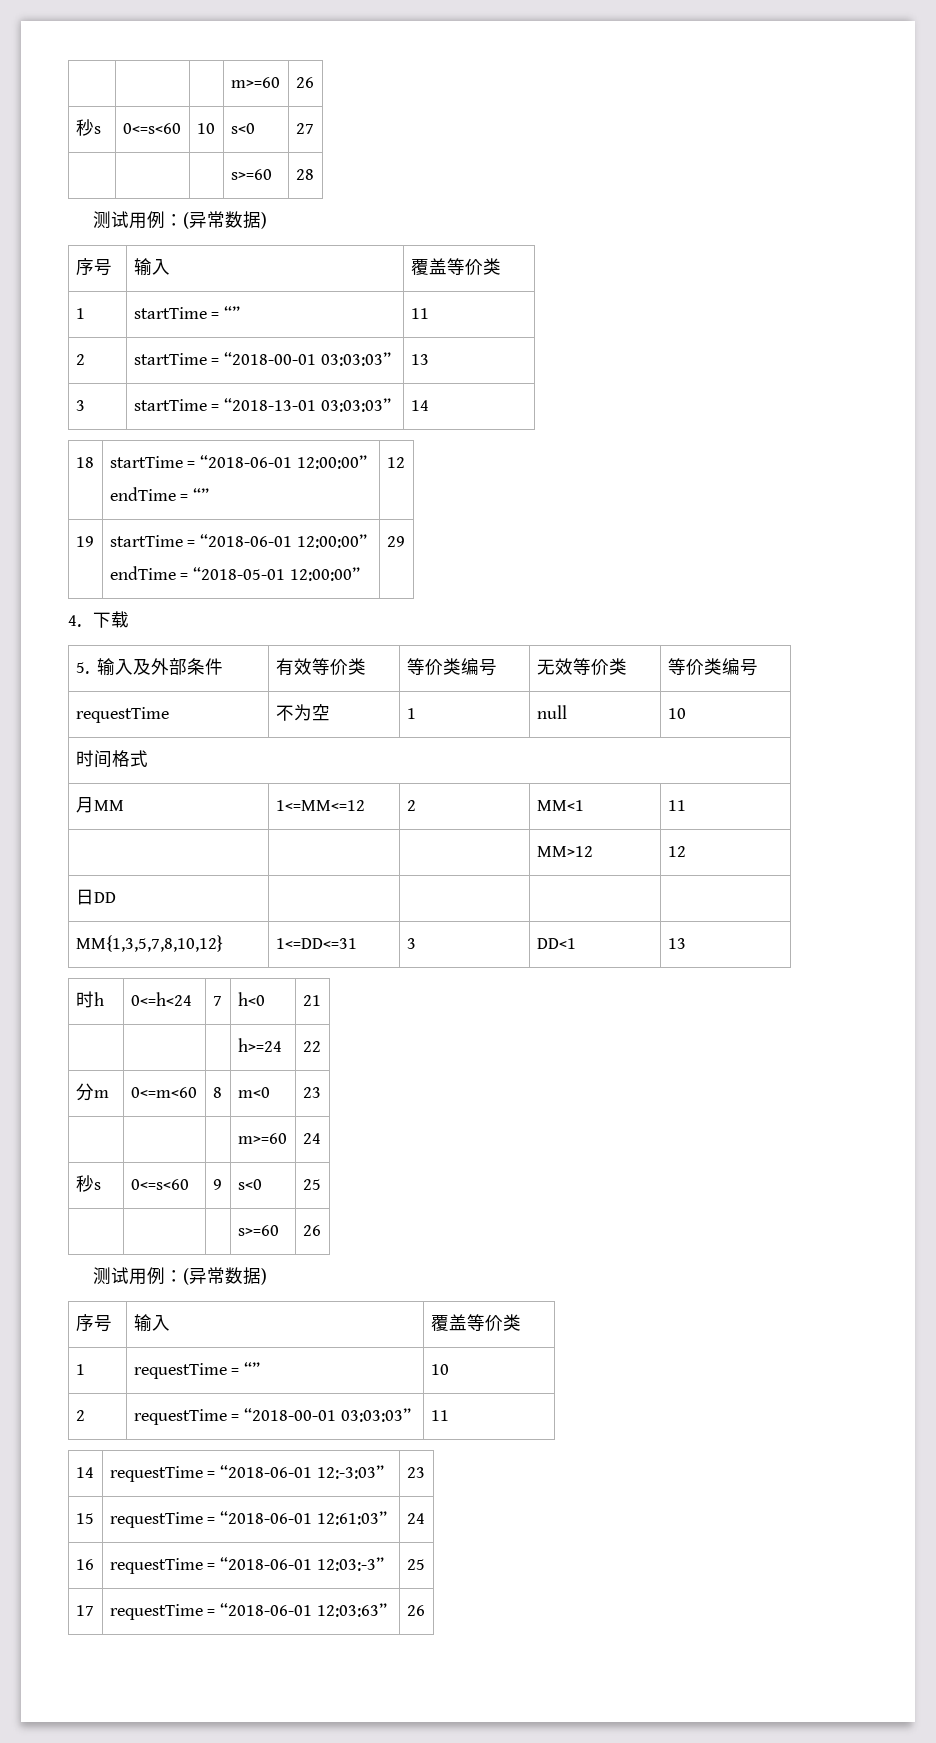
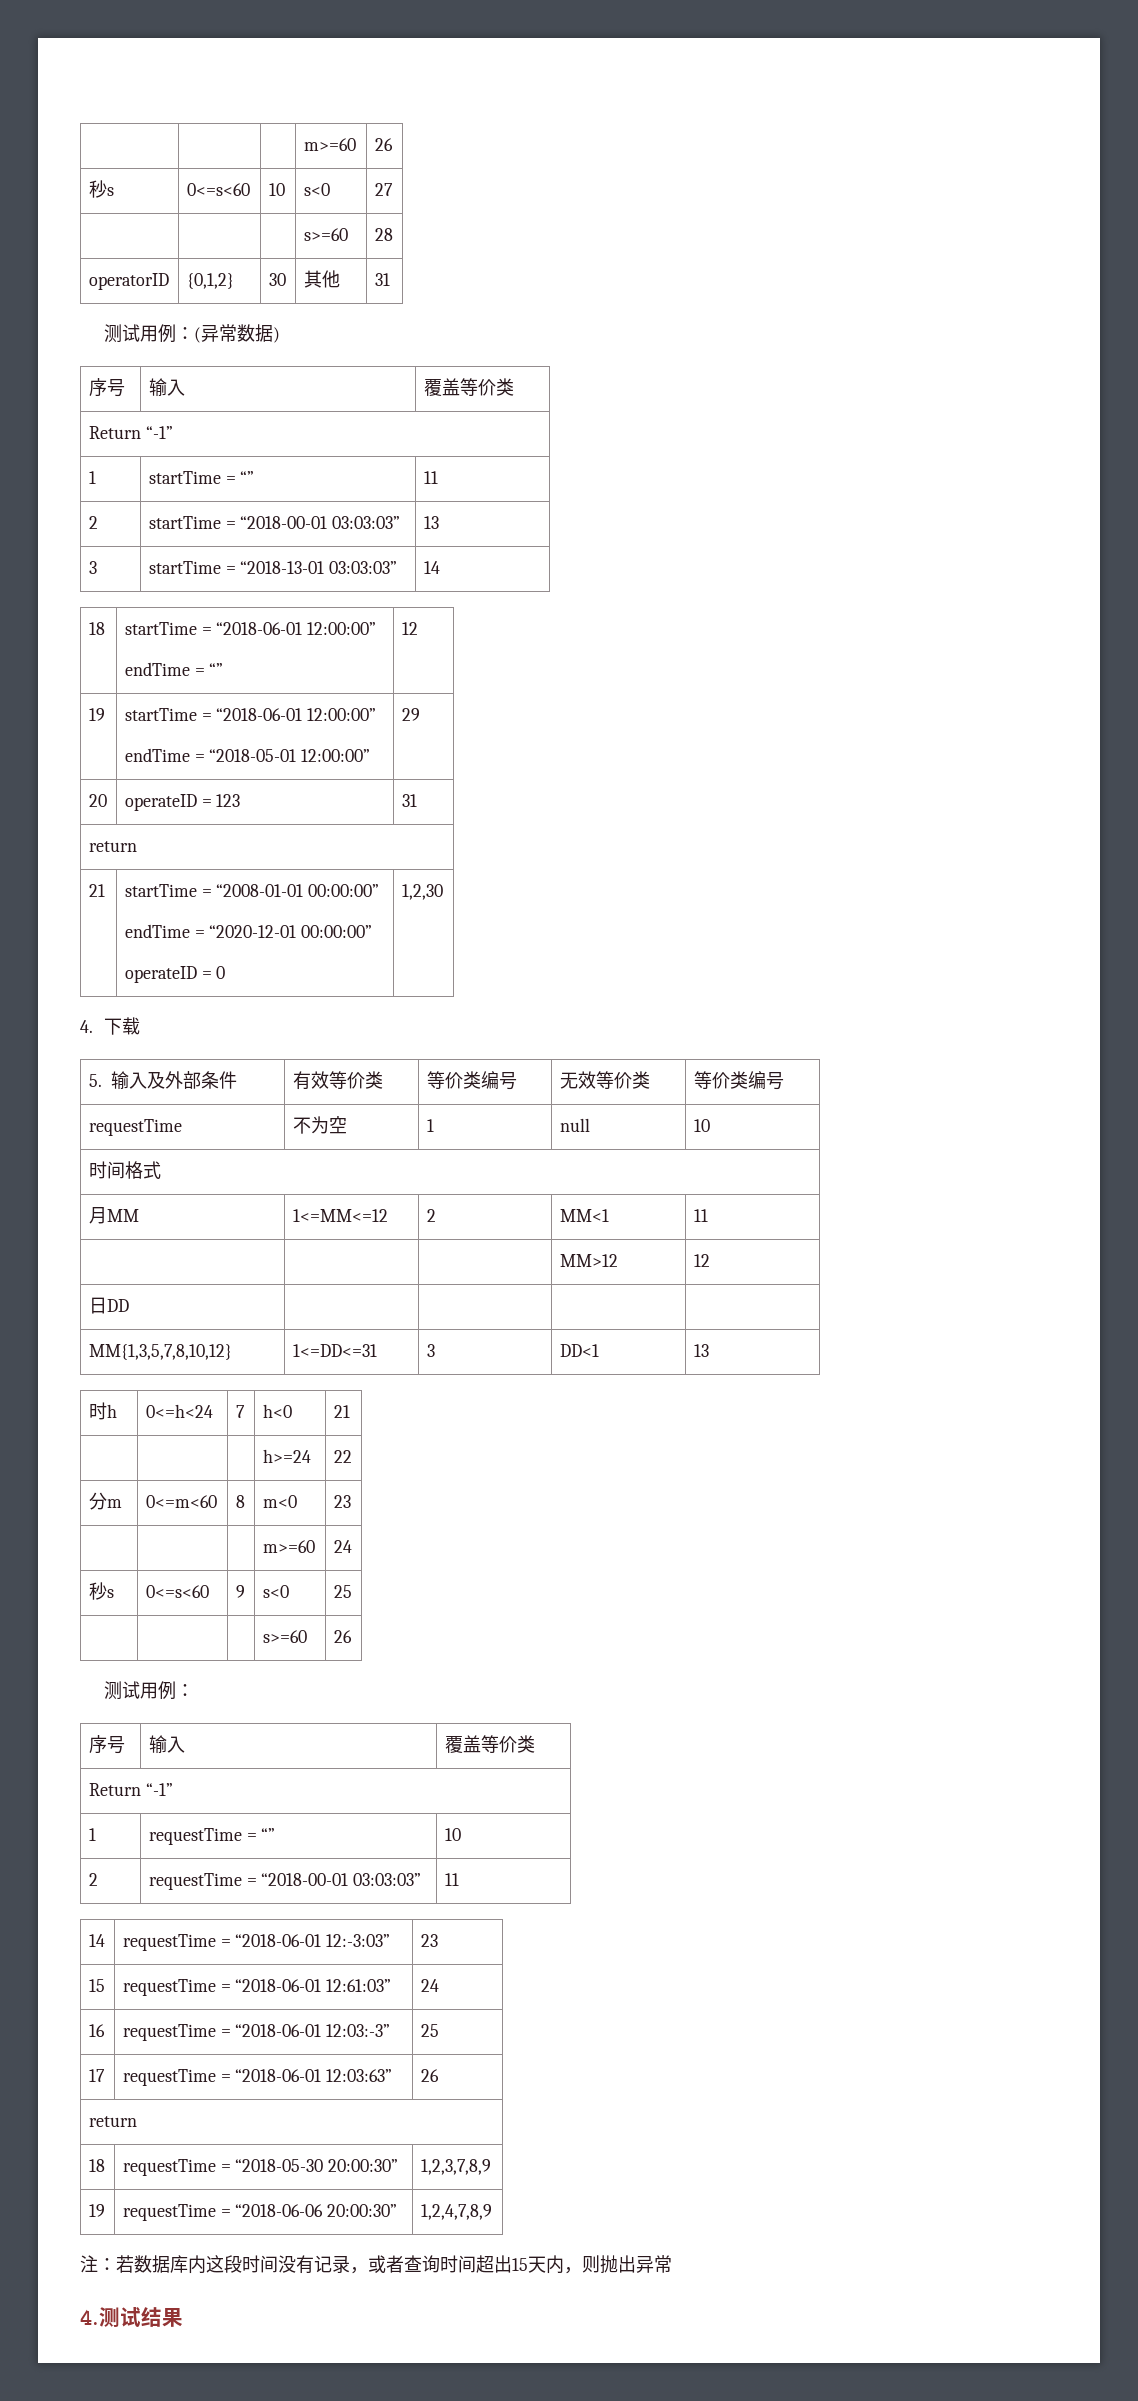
(314, 174) none -> [88,273,169,290] [186,273,234,289] [268,273,286,286] [303,270,340,288] [374,273,390,286] // operatorID | {0,1,2} | 30 | 其他 | 31
(501, 266) none -> [88,426,173,439] // Return “-1”
(405, 541) none -> [88,794,107,807] [124,794,241,811] [401,794,417,807] [88,841,137,852] [88,884,105,897] [124,884,380,897] [124,924,373,938] [124,966,226,983] [401,884,443,900] // 20 | operateID = 123 | 31 // return // 21 | startTime = “2008-01-01 00:00:00” // endTime = “2020-12-01 00:00:00” // operateID = 0 | 1,2,30
[182,1267,267,1285] [75,1314,112,1332] [133,1314,170,1332] [430,1314,521,1331] (异常数据) // 序号 | 输入 | 覆盖等价类 -> [88,1735,125,1754] [148,1735,185,1754] [444,1735,535,1753] [88,1783,173,1796] // 序号 | 输入 | 覆盖等价类 // Return “-1”
(425, 1610) none -> [88,2116,137,2127] [88,2159,105,2172] [122,2159,399,2176] [420,2159,491,2175] [88,2204,105,2217] [122,2204,398,2221] [420,2204,492,2220] [80,2255,672,2274] [80,2307,183,2327] // return // 18 | requestTime = “2018-05-30 20:00:30” | 1,2,3,7,8,9 // 19 | requestTime = “2018-06-06 20:00:30” | 1,2,4,7,8,9 // 注：若数据库内这段时间没有记录，或者查询时间超出15天内，则抛出异常 // 4.测试结果

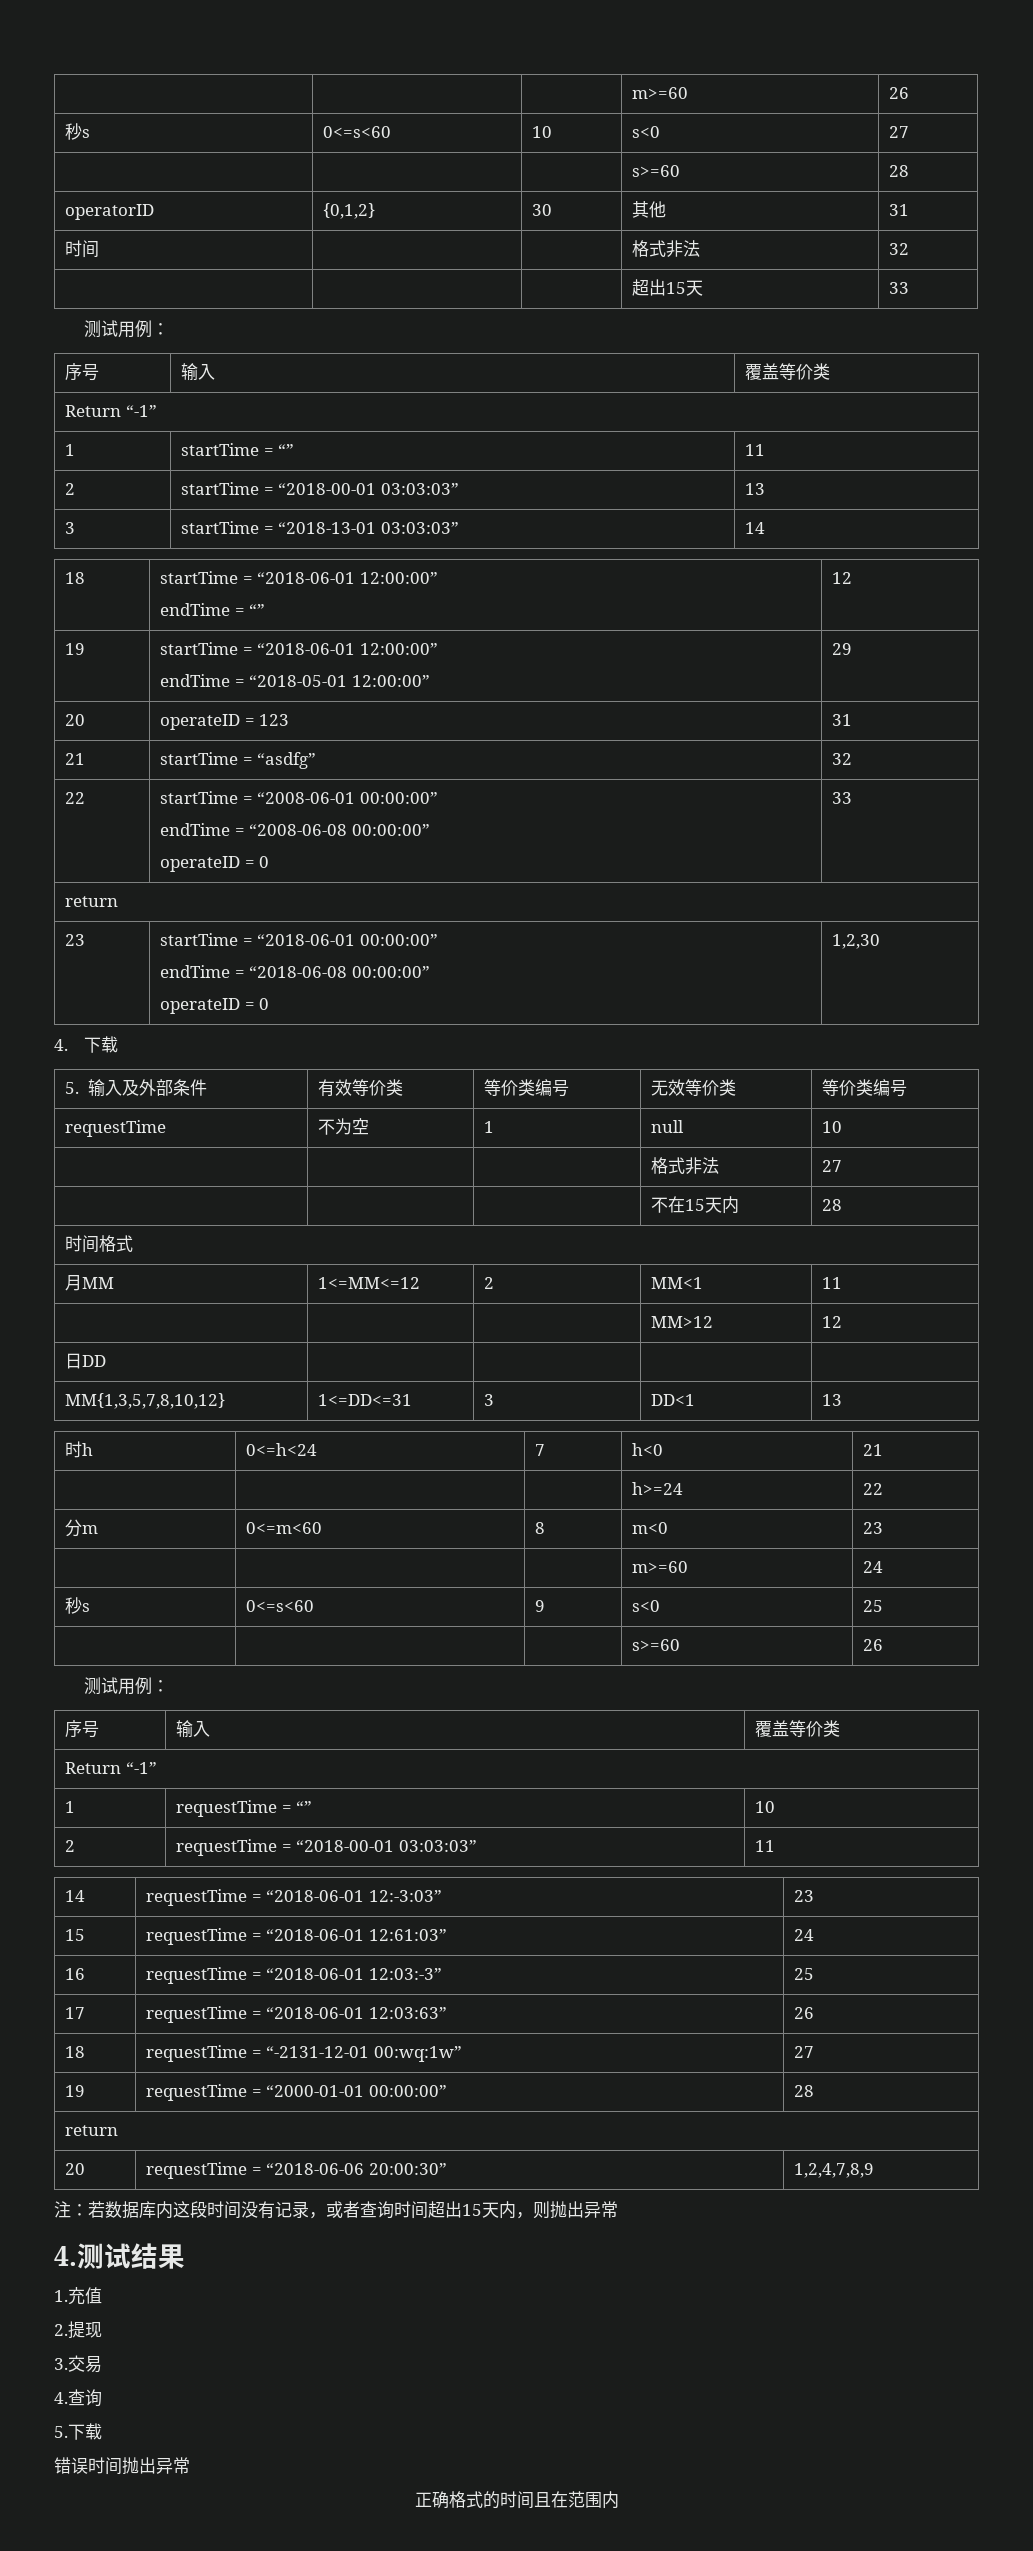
[103,324,280,343] // 测试用例：(异常数据) -> [65,240,100,258] [632,240,701,257] [889,243,910,255] [632,279,704,296] [889,282,910,294] [84,320,170,338] // 时间 | | | 格式非法 | 32 // | | | 超出15天 | 33 // 测试用例：
[88,841,137,852] // return -> (853, 720) none
[216,884,380,897] [124,924,297,938] “2008-01-01 00:00:00” // endTime = “2020-12-01 -> [257,752,317,769] [832,753,853,765] [65,792,86,804] [160,791,438,804] [160,823,430,836] [160,856,270,872] [832,792,853,804] [65,896,119,907] [65,934,86,946] [160,933,438,946] [160,965,348,978] “asdfg” | 32 // 22 | startTime = “2008-06-01 00:00:00” // endTime = “2008-06-08 00:00:00” // operateID = 0 | 33 // return // 23 | startTime = “2018-06-01 00:00:00” // endTime = “2018-06-08
(710, 1125) none -> [651,1157,720,1174] [822,1160,843,1172] [651,1196,740,1214] [822,1199,843,1211] // | | | 格式非法 | 27 // | | | 不在15天内 | 28
[88,2116,137,2127] // return -> (815, 2013) none
[235,2159,399,2172] [420,2159,491,2175] [88,2204,105,2217] “2018-05-30 20:00:30” | 1,2,3,7,8,9 // 19 -> [266,2046,462,2062] [794,2046,815,2058] [65,2085,86,2097] [146,2084,447,2101] [794,2085,815,2097] [65,2125,119,2136] [65,2163,86,2175] “-2131-12-01 00:wq:1w” | 27 // 19 | requestTime = “2000-01-01 00:00:00” | 28 // return // 20
(183, 2317) none -> [54,2287,102,2305] [54,2321,102,2339] [54,2355,102,2373] [54,2389,102,2407] [54,2423,102,2440] [54,2457,190,2475] [414,2491,619,2509] // 1.充值 // 2.提现 // 3.交易 // 4.查询 // 5.下载 // 错误时间抛出异常 // 正确格式的时间且在范围内

